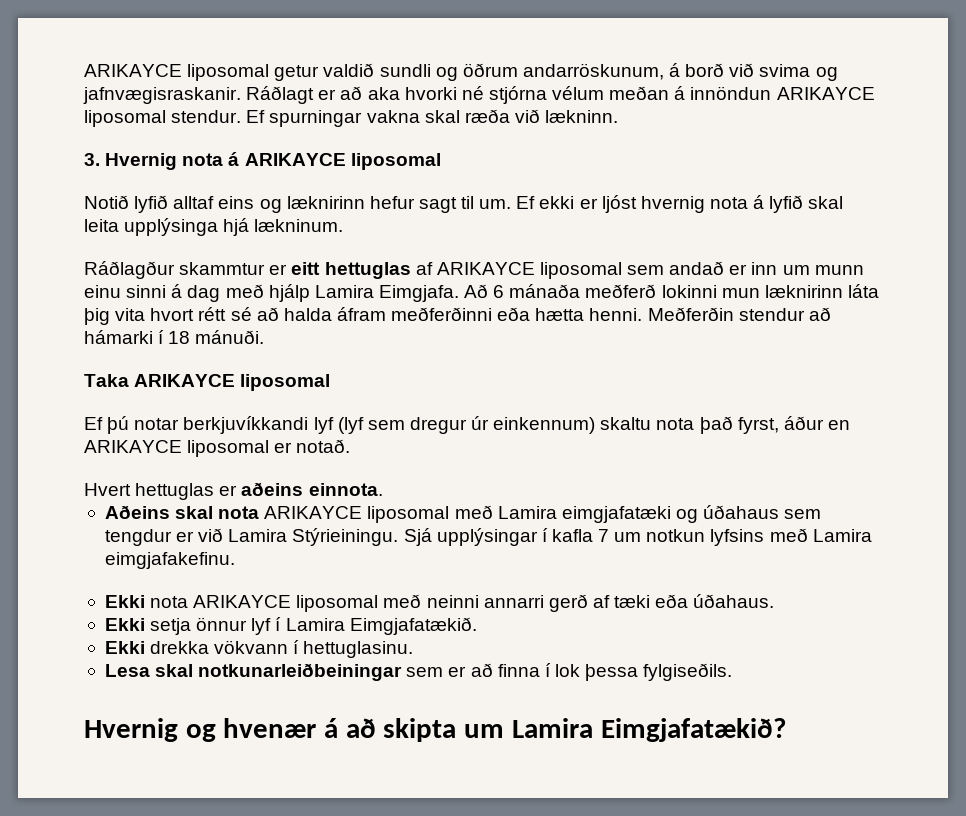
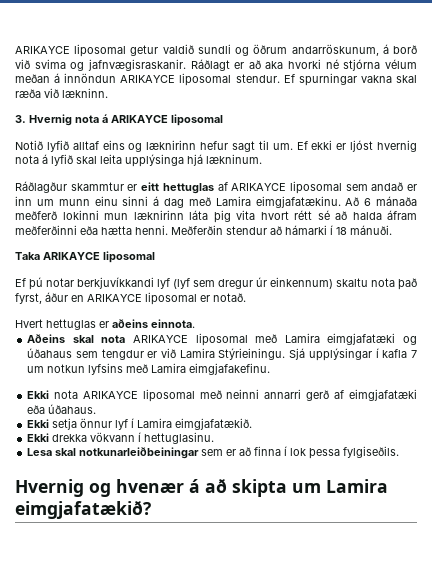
[268,284,459,302] hjálp Lamira Eimgjafa. -> [215,196,341,208] Lamira eimgjafatækinu.
[614,595,651,608] tæki -> [349,389,418,401] eimgjafatæki
[349,617,477,635] Eimgjafatækið. -> [175,418,253,430] eimgjafatækið.
[600,718,786,742] Eimgjafatækið? -> [15,500,151,519] eimgjafatækið?

